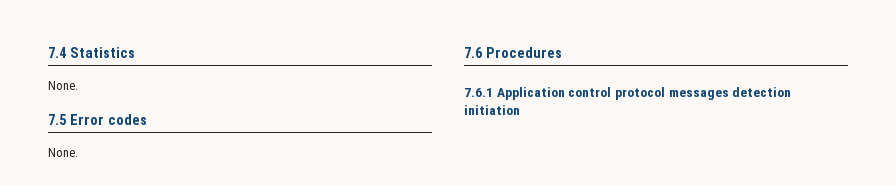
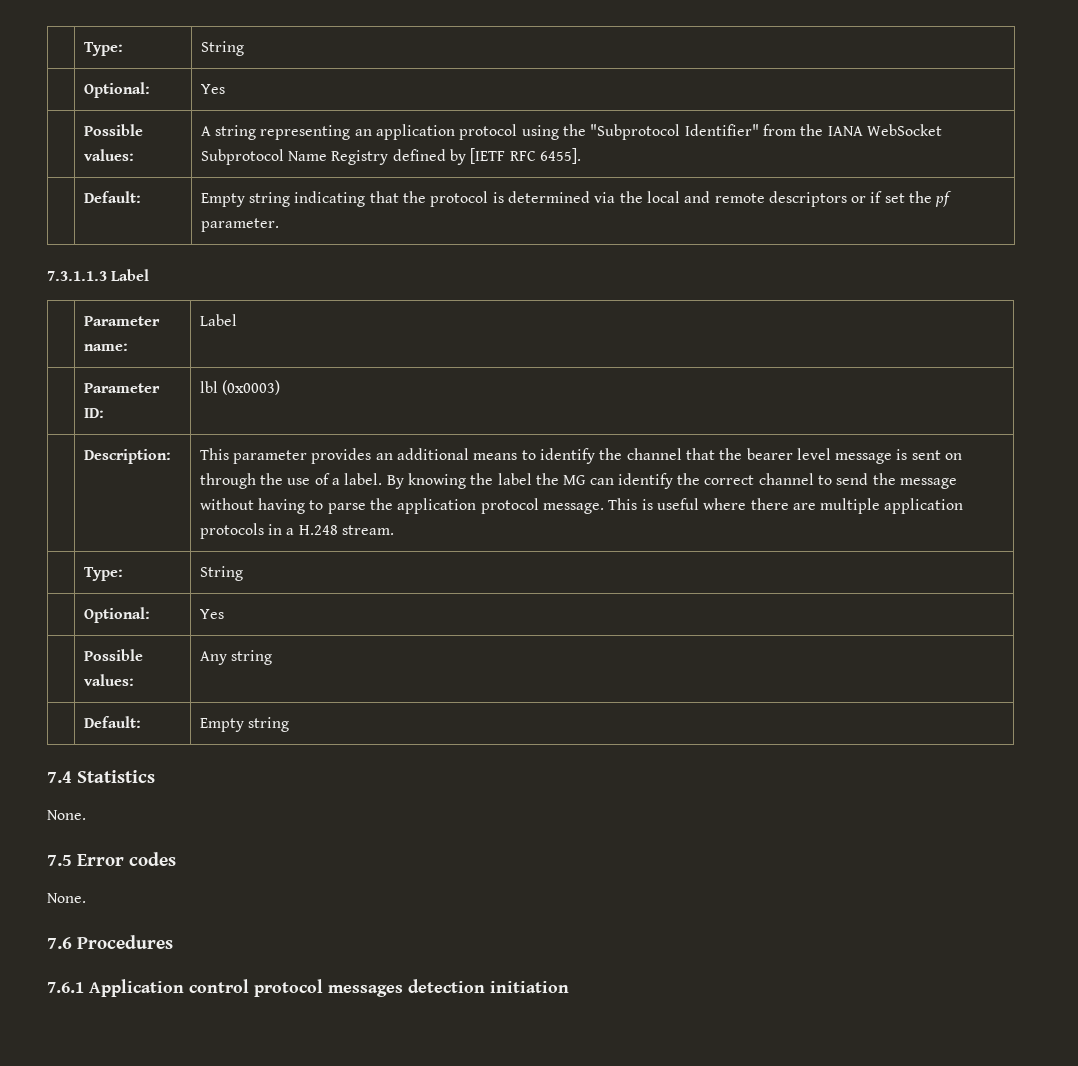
(48, 52) none -> [83,42,123,56] [200,41,244,56] [83,82,150,98] [200,84,225,94] [83,124,143,136] [83,149,134,161] [200,124,942,140] [200,148,581,165] [83,191,141,203] [200,191,953,207] [200,218,279,232] [47,269,150,281] [83,316,160,326] [83,343,128,351] [199,314,237,326] [83,383,160,393] [83,408,104,418] [199,380,280,395] [83,449,171,464] [199,448,963,464] [199,473,958,489] [199,498,964,514] [199,523,394,539] [83,567,123,581] [199,566,243,581] [83,607,150,623] [199,609,224,619] [83,649,143,661] [83,674,134,686] [199,650,272,665] [83,716,141,728] [199,717,289,732] | Type: | String // | Optional: | Yes // | Possible values: | A string representing an application protocol using the "Subprotocol Identifier" from the IANA WebSocket Subprotocol Name Registry defined by [IETF RFC 6455]. // | Default: | Empty string indicating that the protocol is determined via the local and remote descriptors or if set the pf parameter. // 7.3.1.1.3 Label // | Parameter name: | Label // | Parameter ID: | lbl (0x0003) // | Description: | This parameter provides an additional means to identify the channel that the bearer level message is sent on through the use of a label. By knowing the label the MG can identify the correct channel to send the message without having to parse the application protocol message. This is useful where there are multiple application protocols in a H.248 stream. // | Type: | String // | Optional: | Yes // | Possible values: | Any string // | Default: | Empty string //

